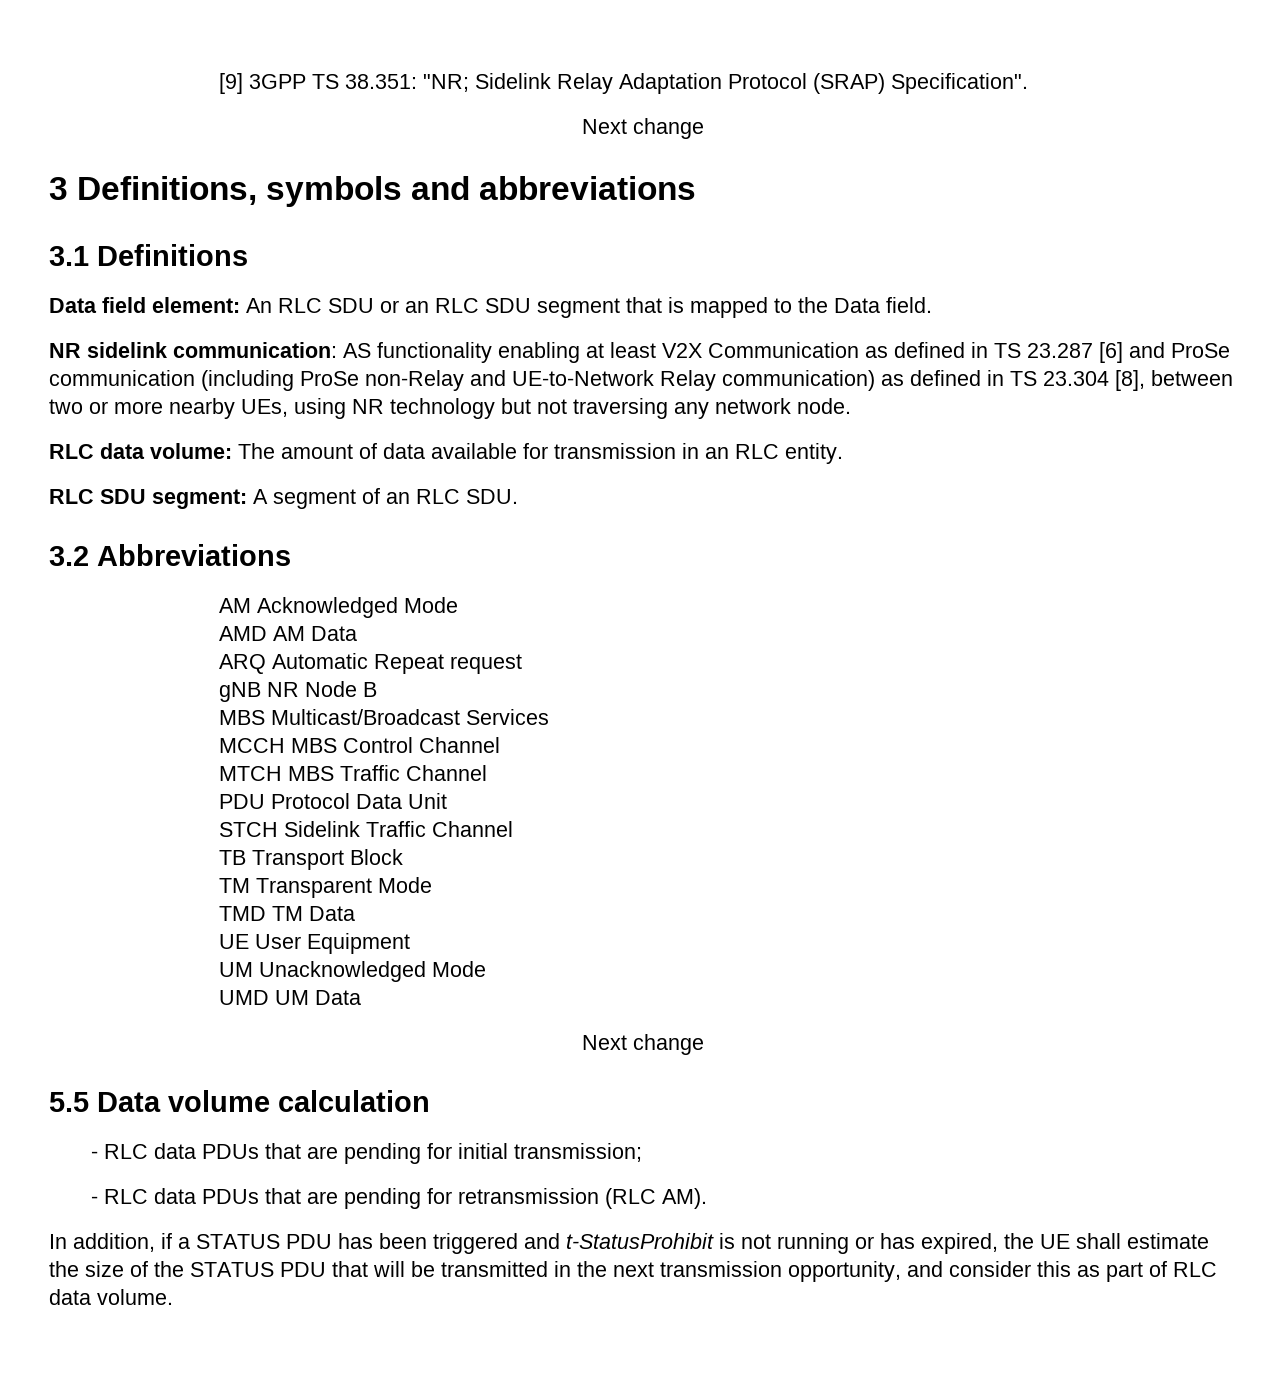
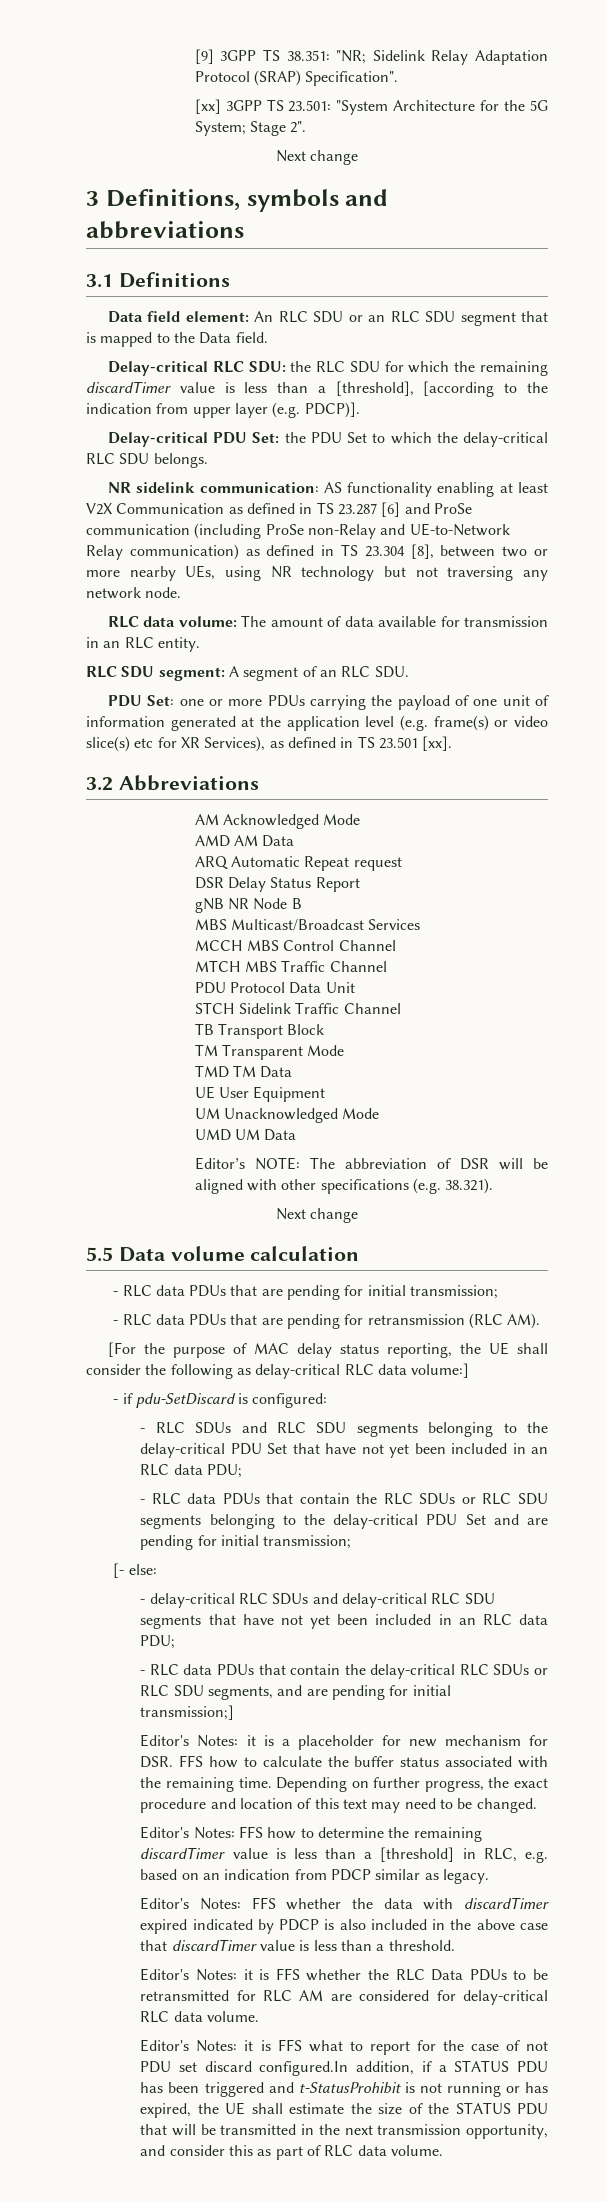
(1028, 83) none -> [194,99,548,115] [194,121,307,136] // [xx] 3GPP TS 23.501: "System Architecture for the 5G System; Stage 2".
(932, 305) none -> [108,361,548,376] [86,381,548,397] [86,402,360,418] [108,432,548,447] [86,453,208,468] // Delay-critical RLC SDU: the RLC SDU for which the remaining discardTimer value is less than a [threshold], [according to the indication from upper layer (e.g. PDCP)]. // Delay-critical PDU Set: the PDU Set to which the delay-critical RLC SDU belongs.
(518, 496) none -> [108,695,549,710] [86,715,548,731] [86,736,453,752] // PDU Set: one or more PDUs carrying the payload of one unit of information generated at the application level (e.g. frame(s) or video slice(s) etc for XR Services), as defined in TS 23.501 [xx].
(522, 664) none -> [194,877,360,892] // DSR Delay Status Report
(361, 997) none -> [194,1157,548,1170] [194,1178,494,1194] // Editor’s NOTE: The abbreviation of DSR will be aligned with other specifications (e.g. 38.321).
[49,1234,67,1249] In -> [108,1342,548,1358] [86,1363,470,1379] [113,1393,328,1408] [140,1422,548,1437] [140,1443,549,1458] [140,1464,242,1478] [140,1493,548,1505] [140,1514,549,1529] [140,1535,352,1550] [113,1563,157,1578] [140,1593,495,1608] [140,1614,548,1629] [140,1635,176,1649] [140,1664,548,1679] [140,1685,451,1700] [140,1705,235,1720] [140,1734,549,1750] [140,1755,548,1768] [140,1777,549,1792] [140,1798,537,1813] [140,1826,482,1842] [140,1847,548,1863] [140,1869,489,1884] [140,1897,549,1910] [140,1919,549,1934] [140,1939,455,1951] [140,1968,548,1981] [140,1990,548,2005] [140,2011,259,2023] [140,2039,548,2055] [140,2061,349,2076] [For the purpose of MAC delay status reporting, the UE shall consider the following as delay-critical RLC data volume:] // - if pdu-SetDiscard is configured: // - RLC SDUs and RLC SDU segments belonging to the delay-critical PDU Set that have not yet been included in an RLC data PDU; // - RLC data PDUs that contain the RLC SDUs or RLC SDU segments belonging to the delay-critical PDU Set and are pending for initial transmission; // [- else: // - delay-critical RLC SDUs and delay-critical RLC SDU segments that have not yet been included in an RLC data PDU; // - RLC data PDUs that contain the delay-critical RLC SDUs or RLC SDU segments, and are pending for initial transmission;] // Editor's Notes: it is a placeholder for new mechanism for DSR. FFS how to calculate the buffer status associated with the remaining time. Depending on further progress, the exact procedure and location of this text may need to be changed. // Editor's Notes: FFS how to determine the remaining discardTimer value is less than a [threshold] in RLC, e.g. based on an indication from PDCP similar as legacy. // Editor's Notes: FFS whether the data with discardTimer expired indicated by PDCP is also included in the above case that discardTimer value is less than a threshold. // Editor's Notes: it is FFS whether the RLC Data PDUs to be retransmitted for RLC AM are considered for delay-critical RLC data volume. // Editor's Notes: it is FFS what to report for the case of not PDU set discard configured.In

